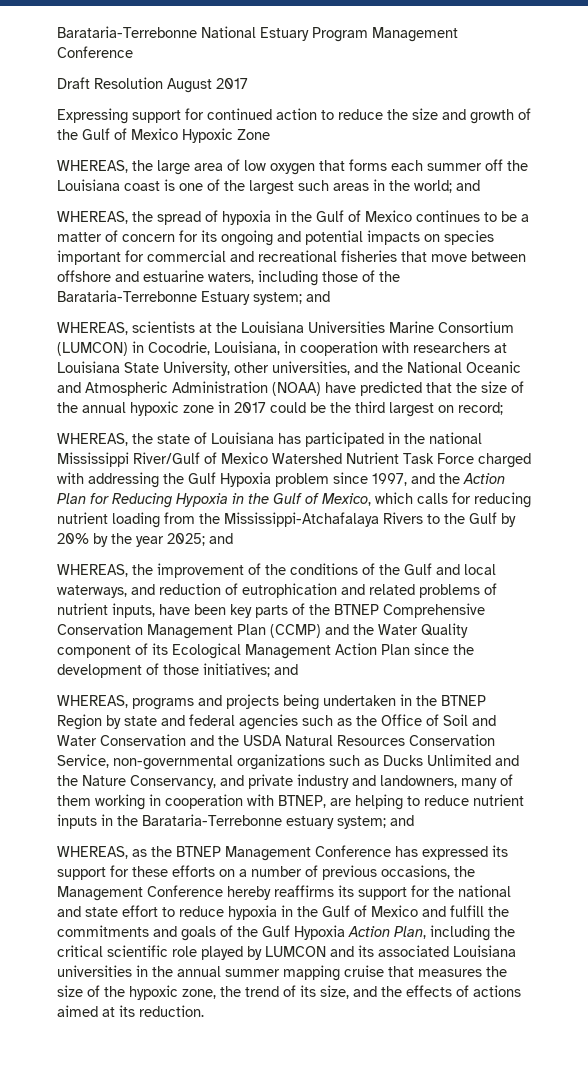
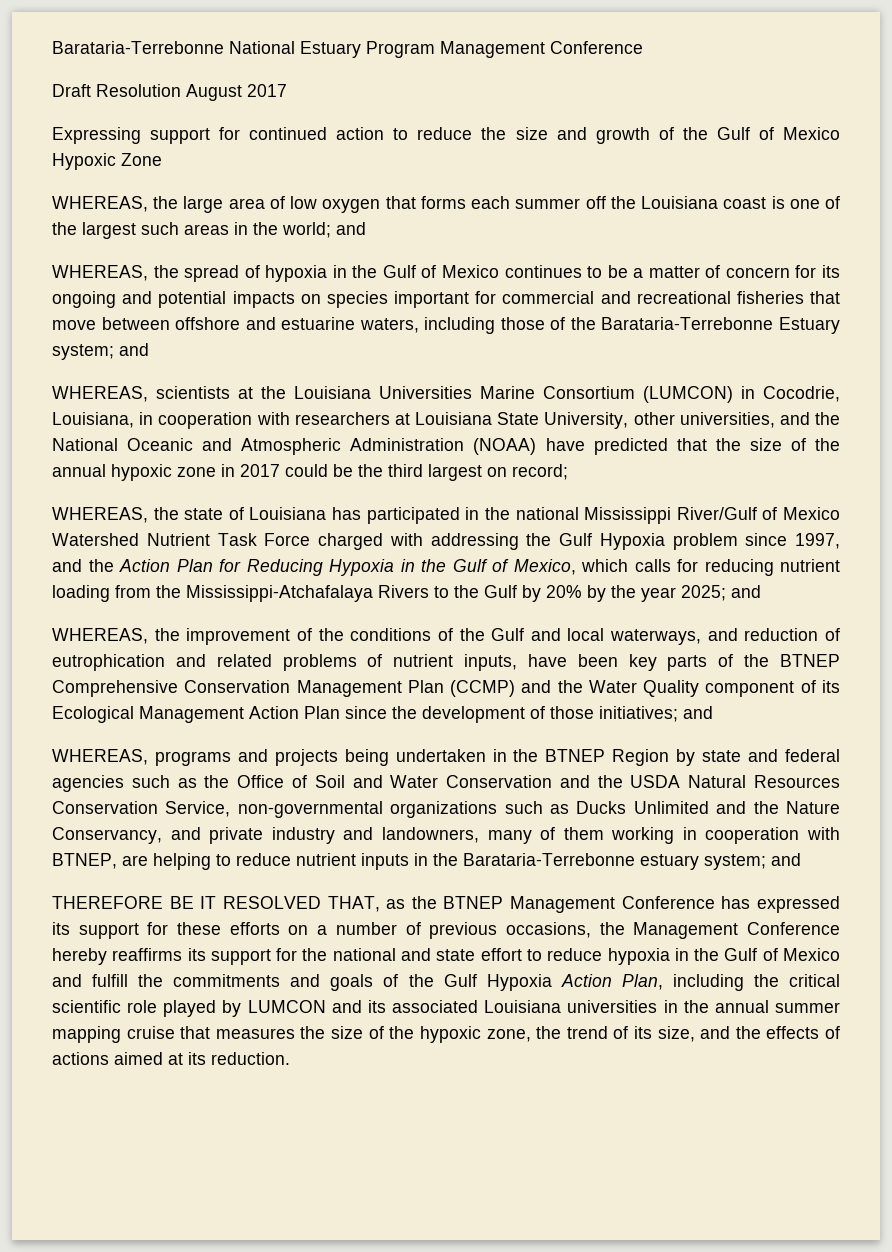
[57,846,128,859] WHEREAS, -> [52,896,380,912] THEREFORE BE IT RESOLVED THAT,

